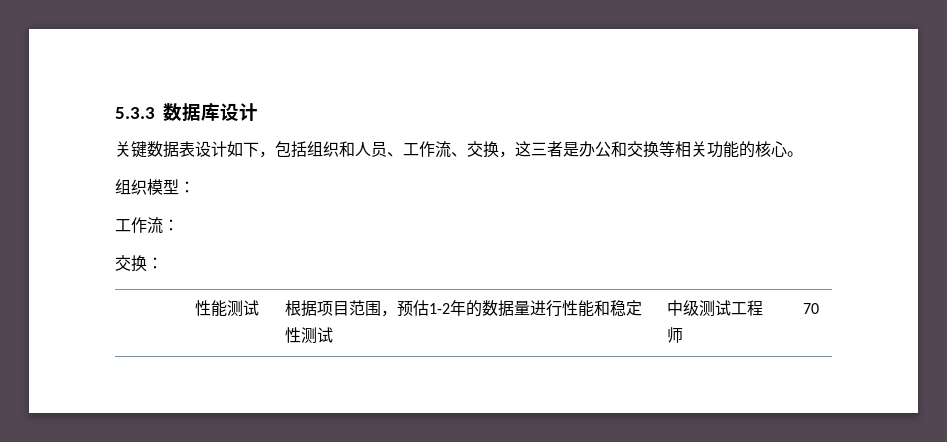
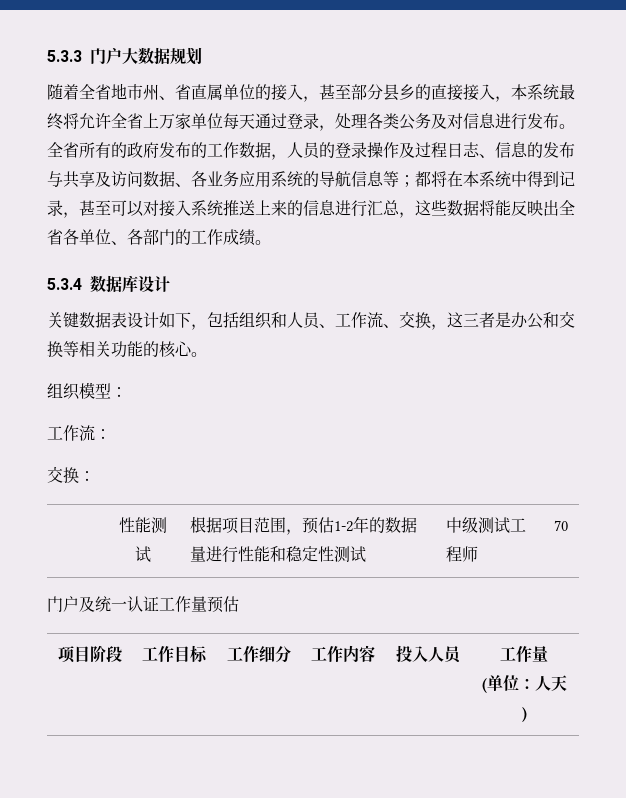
(155, 113) none -> [90,47,202,65] [47,83,575,102] [47,113,575,131] [47,142,575,160] [47,171,575,188] [47,200,575,218] [47,229,271,246] [47,278,82,290] 门户大数据规划 // 随着全省地市州、省直属单位的接入，甚至部分县乡的直接接入，本系统最终将允许全省上万家单位每天通过登录，处理各类公务及对信息进行发布。全省所有的政府发布的工作数据，人员的登录操作及过程日志、信息的发布与共享及访问数据、各业务应用系统的导航信息等；都将在本系统中得到记录，甚至可以对接入系统推送上来的信息进行汇总，这些数据将能反映出全省各单位、各部门的工作成绩。 // 5.3.4
(819, 308) none -> [47,596,239,613] [57,645,122,663] [142,645,208,662] [226,646,291,663] [311,645,375,662] [395,645,463,664] [500,646,548,662] [481,675,567,693] [521,707,527,722] // 门户及统一认证工作量预估 // 项目阶段 | 工作目标 | 工作细分 | 工作内容 | 投入人员 | 工作量 // (单位：人天)

